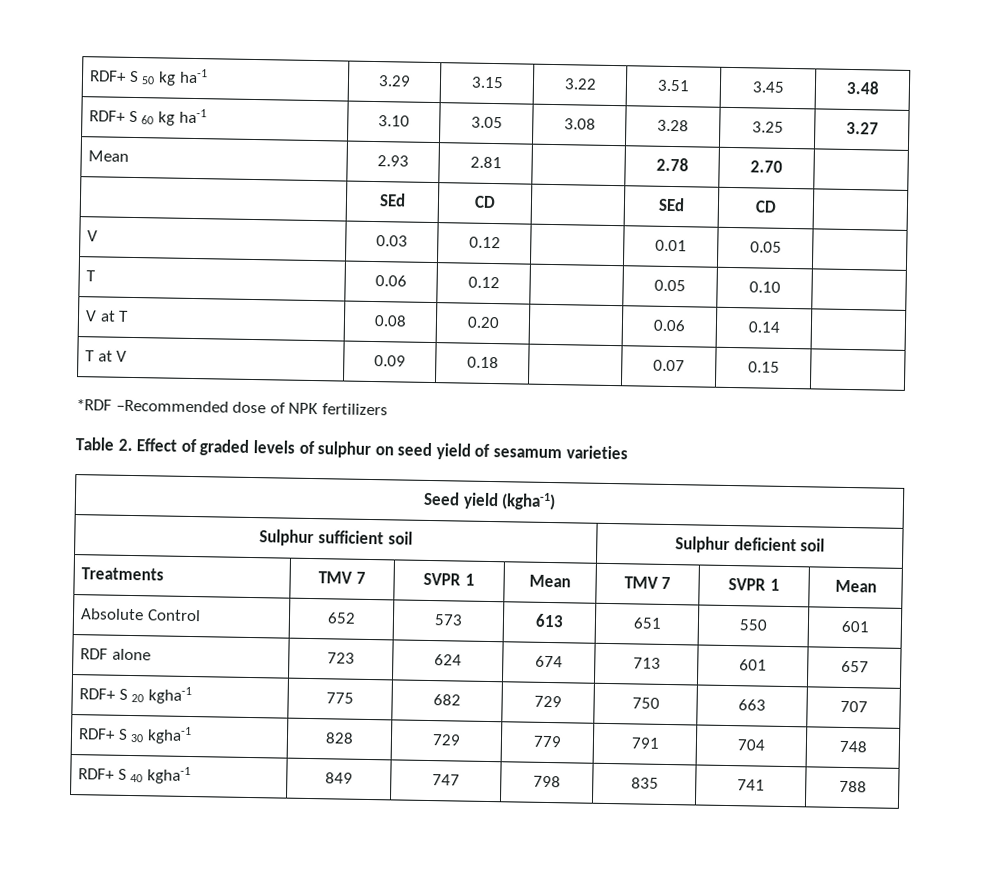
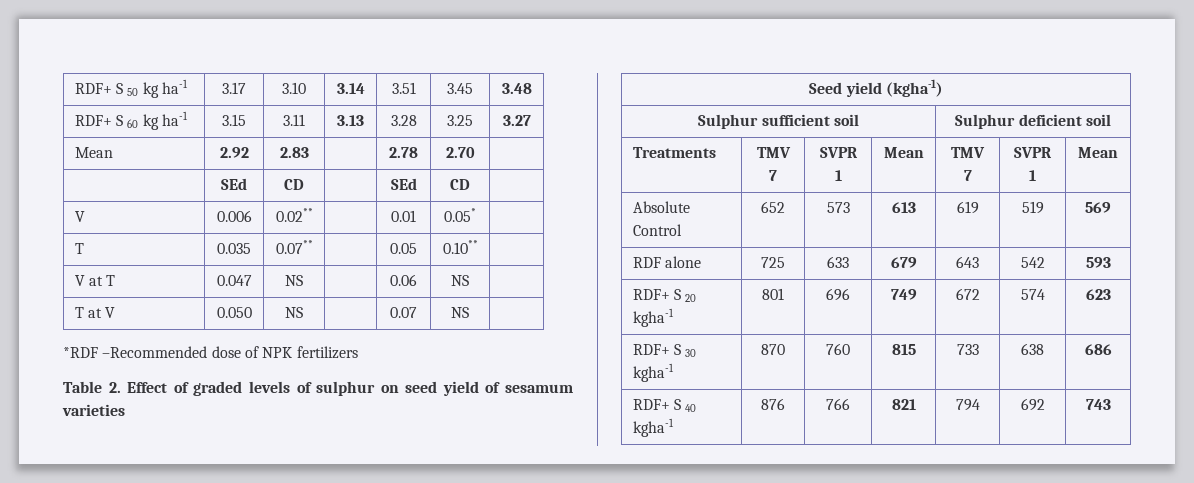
[378,75,411,87] [470,76,504,89] [563,78,597,90] 3.29 | 3.15 | 3.22 -> [222,82,246,94] [282,82,306,94] [336,83,365,94] 3.17 | 3.10 | 3.14
[378,115,410,127] [470,116,503,129] [563,118,596,130] 3.10 | 3.05 | 3.08 -> [222,114,246,126] [283,114,305,126] [337,115,364,126] 3.15 | 3.11 | 3.13
[377,155,409,167] [469,156,502,169] 2.93 | 2.81 -> [219,147,249,158] [279,147,309,158] 2.92 | 2.83
[376,235,408,247] [468,236,501,249] 0.03 | 0.12 -> [216,210,252,222] [275,208,313,222] 0.006 | 0.02**
[749,241,782,253] [86,270,97,282] [375,275,407,287] [467,276,500,289] [654,279,686,292] [748,281,781,293] 0.05 | // T | 0.06 | 0.12 | | 0.05 | 0.10 -> [444,208,476,222] [74,243,84,254] [217,243,251,254] [275,240,313,254] [390,243,417,254] [442,240,478,254] 0.05* | // T | 0.035 | 0.07** | | 0.05 | 0.10**
[374,315,407,327] [466,316,500,329] [653,319,686,332] [747,321,781,333] 0.08 | 0.20 | | 0.06 | 0.14 -> [216,275,252,286] [285,275,303,286] [390,274,417,286] [451,275,469,286] 0.047 | NS | | 0.06 | NS
[374,355,406,367] [466,356,499,369] 0.09 | 0.18 -> [216,307,252,318] [285,307,303,318] 0.050 | NS
[747,361,780,373] 0.15 -> [451,307,469,318] NS
[632,617,662,629] [739,619,768,631] [840,620,870,633] 651 | 550 | 601 -> [956,201,979,214] [1021,201,1044,214] [1085,202,1111,213] 619 | 519 | 569
[327,652,355,664] [434,654,462,666] [535,655,563,668] [632,657,661,669] [739,659,767,671] [840,660,869,673] [79,686,193,705] [326,692,354,704] [433,694,461,706] [534,695,562,708] [631,697,660,709] [738,699,766,711] [839,700,868,713] [78,726,193,745] [325,732,354,744] [432,734,461,746] [533,735,562,748] [630,737,660,749] [737,739,766,751] [838,740,868,753] [78,766,192,785] [325,772,353,784] [432,774,460,786] [533,775,561,788] [630,777,659,789] [737,779,765,791] [838,780,867,793] 723 | 624 | 674 | 713 | 601 | 657 // RDF+ S 20 kgha-1 | 775 | 682 | 729 | 750 | 663 | 707 // RDF+ S 30 kgha-1 | 828 | 729 | 779 | 791 | 704 | 748 // RDF+ S 40 kgha-1 | 849 | 747 | 798 | 835 | 741 | 788 -> [761,257,785,268] [827,256,849,268] [890,257,917,268] [956,256,979,268] [1020,257,1045,268] [1085,257,1111,268] [632,289,697,302] [632,308,674,327] [762,288,784,300] [826,288,850,301] [890,289,917,300] [955,288,980,300] [1020,289,1045,300] [1085,289,1111,300] [632,344,697,357] [632,363,674,382] [761,344,785,355] [826,343,850,355] [891,344,916,355] [956,344,979,355] [1021,343,1044,355] [1084,344,1112,355] [632,399,697,412] [632,418,674,437] [761,398,785,410] [826,398,850,410] [891,399,916,410] [955,399,980,411] [1020,398,1045,411] [1085,399,1111,410] 725 | 633 | 679 | 643 | 542 | 593 // RDF+ S 20 kgha-1 | 801 | 696 | 749 | 672 | 574 | 623 // RDF+ S 30 kgha-1 | 870 | 760 | 815 | 733 | 638 | 686 // RDF+ S 40 kgha-1 | 876 | 766 | 821 | 794 | 692 | 743

